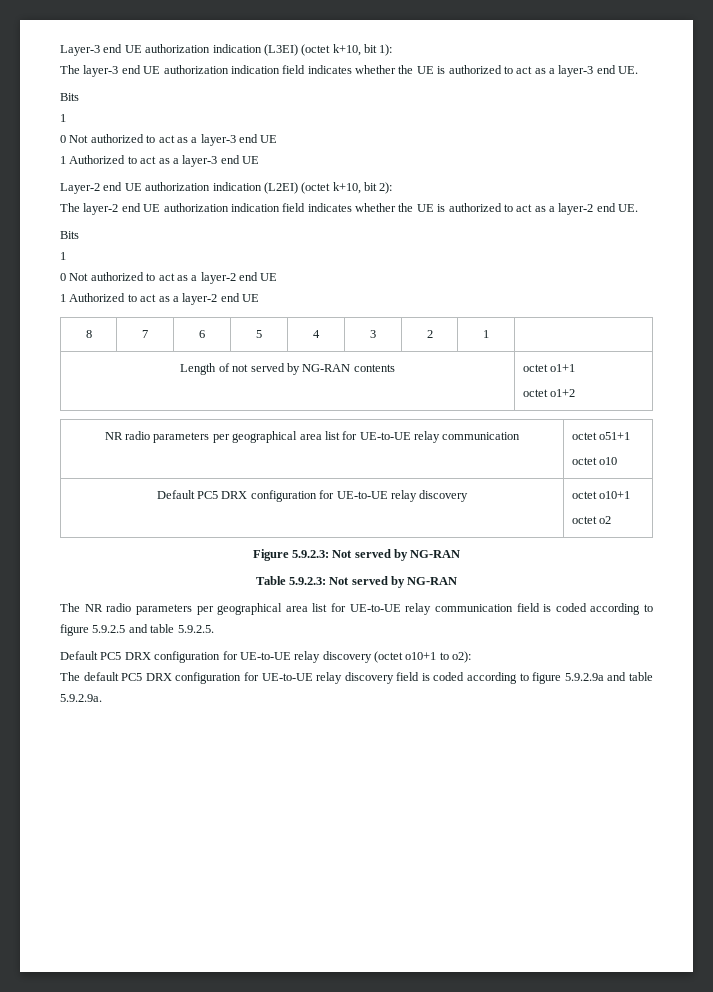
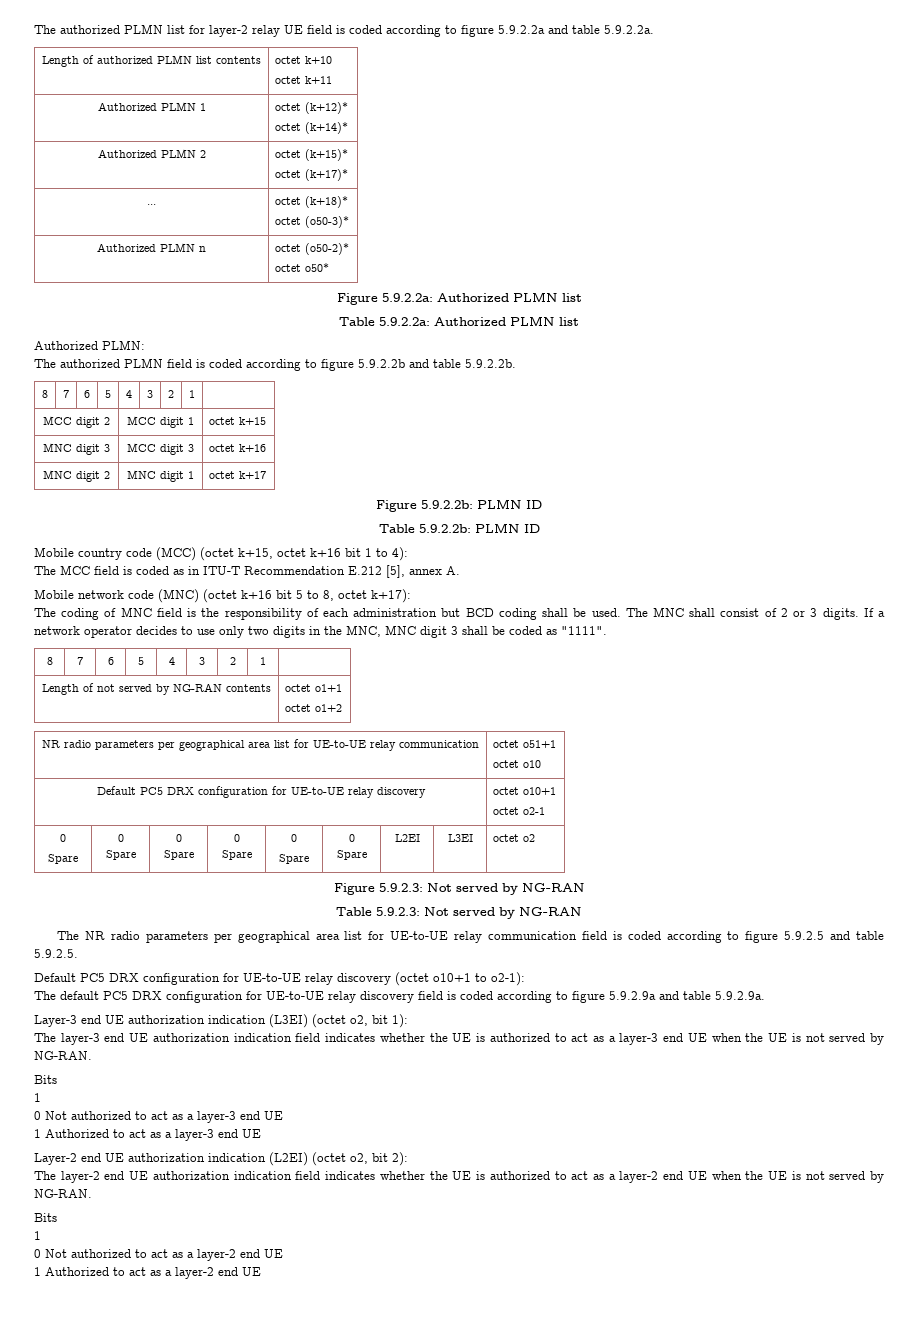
[60,44,393,56] [60,65,639,77] [60,93,79,101] [60,114,66,122] [60,134,278,146] [60,155,259,167] [60,182,393,194] [60,203,639,215] [60,231,79,239] [60,252,66,260] [60,272,278,284] [60,293,259,305] Layer-3 end UE authorization indication (L3EI) (octet k+10, bit 1): // The layer-3 end UE authorization indication field indicates whether the UE is authorized to act as a layer-3 end UE. // Bits // 1 // 0 Not authorized to act as a layer-3 end UE // 1 Authorized to act as a layer-3 end UE // Layer-2 end UE authorization indication (L2EI) (octet k+10, bit 2): // The layer-2 end UE authorization indication field indicates whether the UE is authorized to act as a layer-2 end UE. // Bits // 1 // 0 Not authorized to act as a layer-2 end UE // 1 Authorized to act as a layer-2 end UE -> [34,24,654,37] [41,55,261,67] [275,56,333,64] [275,76,333,84] [97,102,206,111] [275,102,349,114] [275,122,349,134] [97,149,206,158] [275,149,349,161] [275,169,349,181] [147,204,156,205] [275,196,349,208] [275,216,350,228] [97,243,206,252] [275,243,350,255] [275,263,330,272] [336,292,582,305] [339,316,579,326] [34,340,145,350] [34,358,516,371] [42,390,48,398] [63,390,69,398] [84,390,90,398] [105,390,111,398] [126,390,132,398] [147,390,153,398] [168,390,174,398] [189,390,195,398] [43,416,110,428] [127,416,194,428] [209,417,267,425] [43,443,110,455] [127,443,194,455] [209,444,267,452] [43,470,110,482] [127,470,194,482] [209,471,267,479] [376,499,542,512] [378,523,540,533] [34,547,408,561] [34,565,460,578] [34,589,411,603] [34,607,885,620] [34,625,607,638] The authorized PLMN list for layer-2 relay UE field is coded according to figure 5.9.2.2a and table 5.9.2.2a. // Length of authorized PLMN list contents | octet k+10 // octet k+11 // Authorized PLMN 1 | octet (k+12)* // octet (k+14)* // Authorized PLMN 2 | octet (k+15)* // octet (k+17)* // ... | octet (k+18)* // octet (o50-3)* // Authorized PLMN n | octet (o50-2)* // octet o50* // Figure 5.9.2.2a: Authorized PLMN list // Table 5.9.2.2a: Authorized PLMN list // Authorized PLMN: // The authorized PLMN field is coded according to figure 5.9.2.2b and table 5.9.2.2b. // 8 | 7 | 6 | 5 | 4 | 3 | 2 | 1 | // MCC digit 2 | MCC digit 1 | octet k+15 // MNC digit 3 | MCC digit 3 | octet k+16 // MNC digit 2 | MNC digit 1 | octet k+17 // Figure 5.9.2.2b: PLMN ID // Table 5.9.2.2b: PLMN ID // Mobile country code (MCC) (octet k+15, octet k+16 bit 1 to 4): // The MCC field is coded as in ITU-T Recommendation E.212 [5], annex A. // Mobile network code (MNC) (octet k+16 bit 5 to 8, octet k+17): // The coding of MNC field is the responsibility of each administration but BCD coding shall be used. The MNC shall consist of 2 or 3 digits. If a network operator decides to use only two digits in the MNC, MNC digit 3 shall be coded as "1111".
(597, 520) none -> [523,807,546,815] [60,834,66,842] [48,854,78,864] [117,834,124,842] [105,850,136,860] [175,834,182,842] [163,850,194,860] [233,834,240,842] [221,850,252,860] [291,834,297,842] [279,854,309,864] [348,834,355,842] [336,850,367,860] [394,834,420,842] [447,834,473,842] [493,834,520,842] o2-1 // 0 // Spare | 0 // Spare | 0 // Spare | 0 // Spare | 0 // Spare | 0 // Spare | L2EI | L3EI | octet
[452,651,472,663] o2): -> [491,972,525,986] o2-1):
(102, 698) none -> [34,1014,408,1028] [34,1033,885,1045] [34,1051,92,1060] [34,1075,57,1084] [34,1093,41,1102] [34,1111,283,1123] [34,1129,261,1141] [34,1152,408,1166] [34,1171,885,1183] [34,1189,92,1198] [34,1213,57,1222] [34,1231,41,1240] [34,1249,283,1261] [34,1267,261,1279] // Layer-3 end UE authorization indication (L3EI) (octet o2, bit 1): // The layer-3 end UE authorization indication field indicates whether the UE is authorized to act as a layer-3 end UE when the UE is not served by NG-RAN. // Bits // 1 // 0 Not authorized to act as a layer-3 end UE // 1 Authorized to act as a layer-3 end UE // Layer-2 end UE authorization indication (L2EI) (octet o2, bit 2): // The layer-2 end UE authorization indication field indicates whether the UE is authorized to act as a layer-2 end UE when the UE is not served by NG-RAN. // Bits // 1 // 0 Not authorized to act as a layer-2 end UE // 1 Authorized to act as a layer-2 end UE

